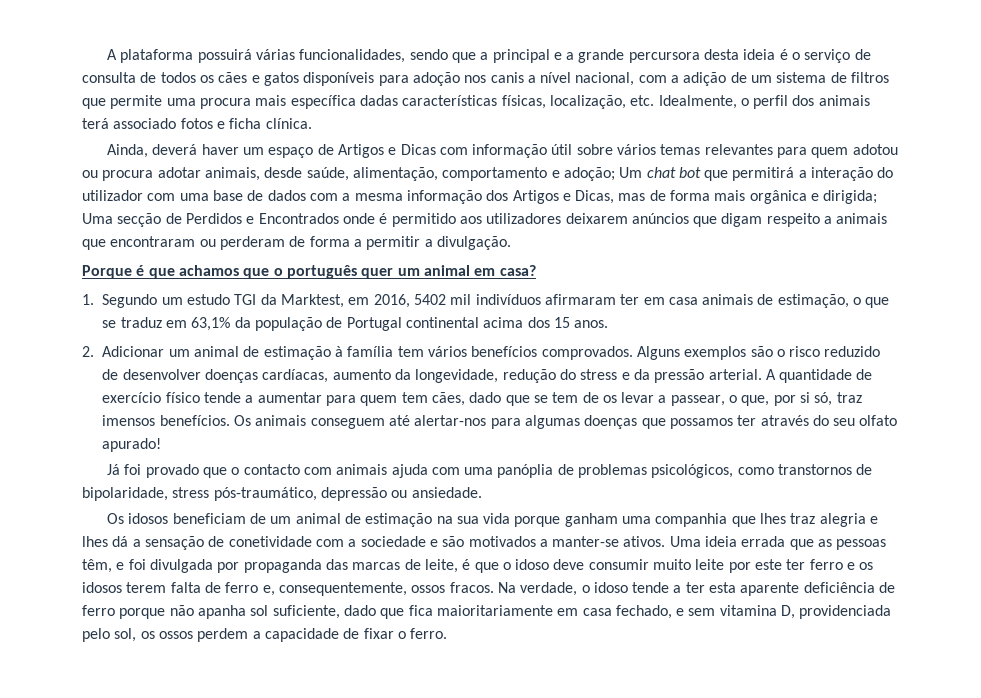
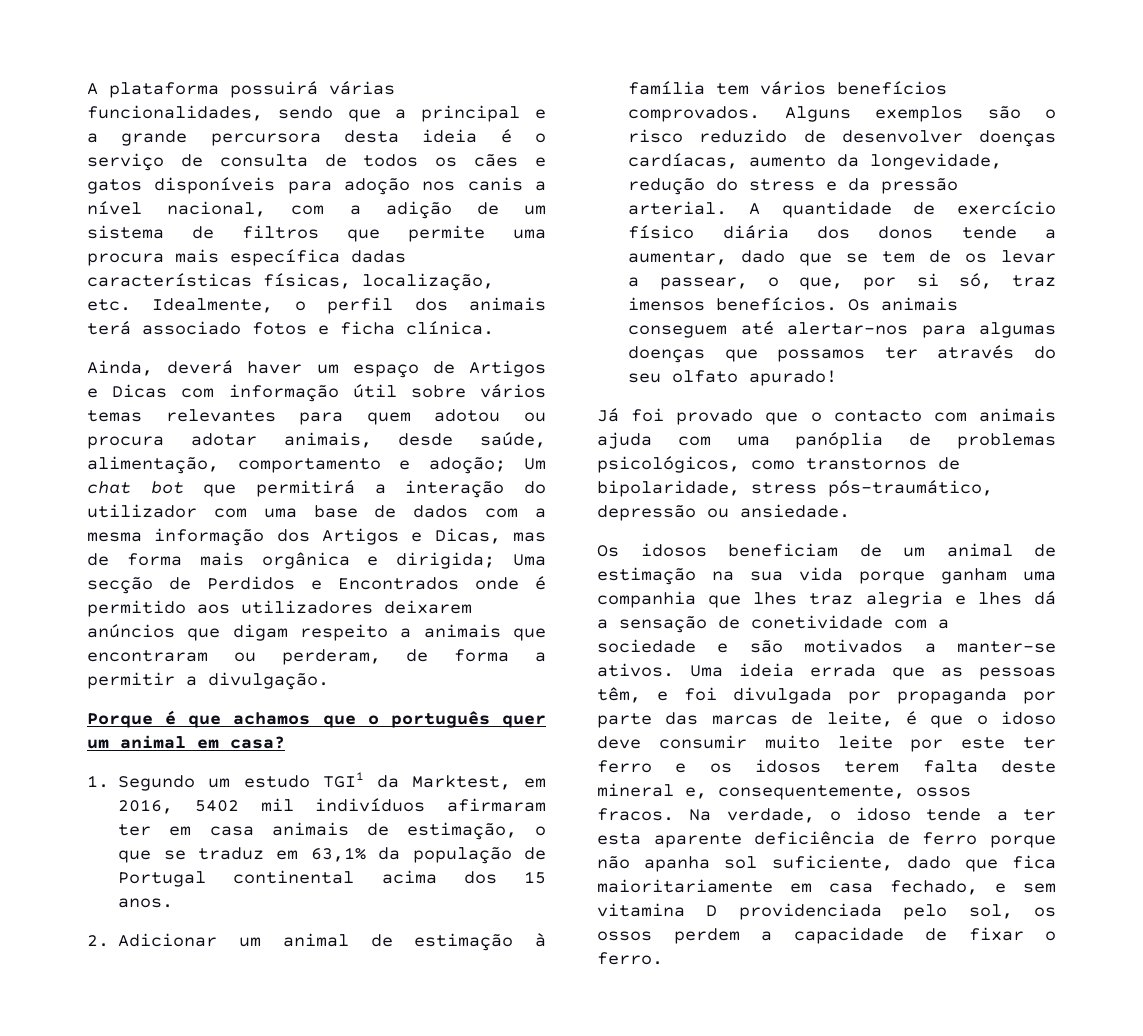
[219,236,285,250] perderam -> [281,649,381,665] perderam,
[234,294,257,305] TGI -> [322,772,364,788] TGI1
[204,392,465,406] tende a aumentar para quem tem cães, -> [722,225,1056,239] [628,251,728,265] diária dos donos tende a aumentar,
(322, 566) none -> [1023,691,1056,704] [597,713,652,728] por parte
[204,582,259,593] de ferro -> [1001,760,1056,773] [597,783,674,797] deste mineral
[781,605,796,619] D, -> [706,905,718,916] D

